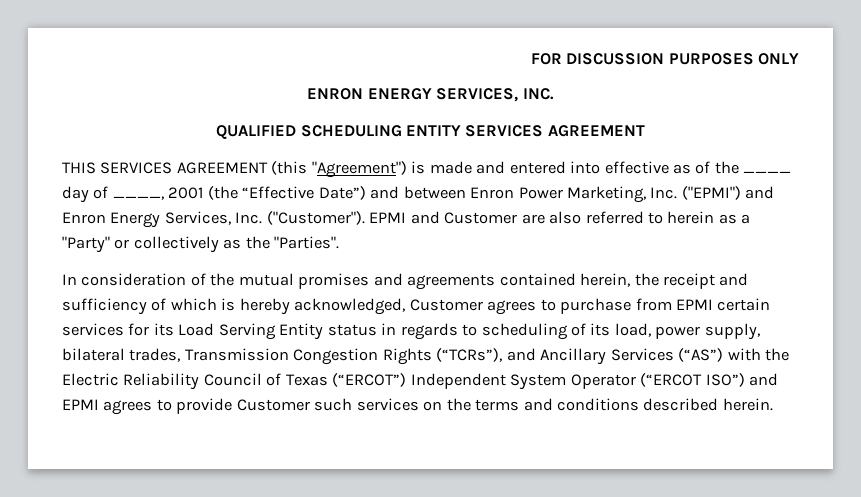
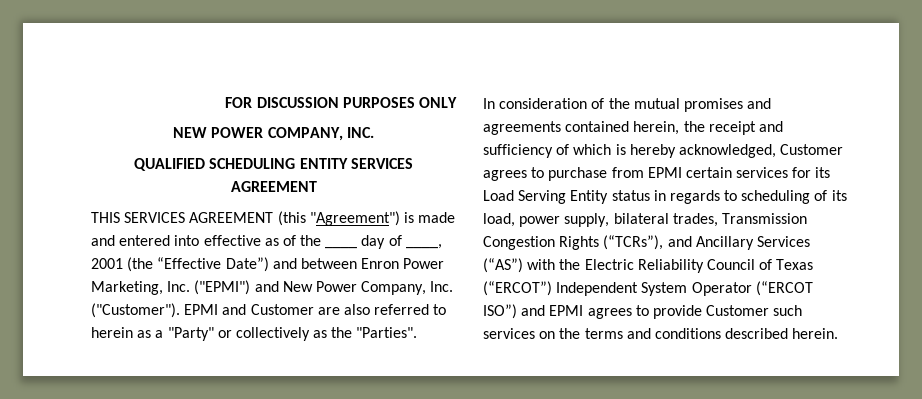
[307,88,519,102] ENRON ENERGY SERVICES, -> [173,127,343,141] NEW POWER COMPANY,
[62,211,231,228] Enron Energy Services, -> [282,281,427,295] New Power Company,

